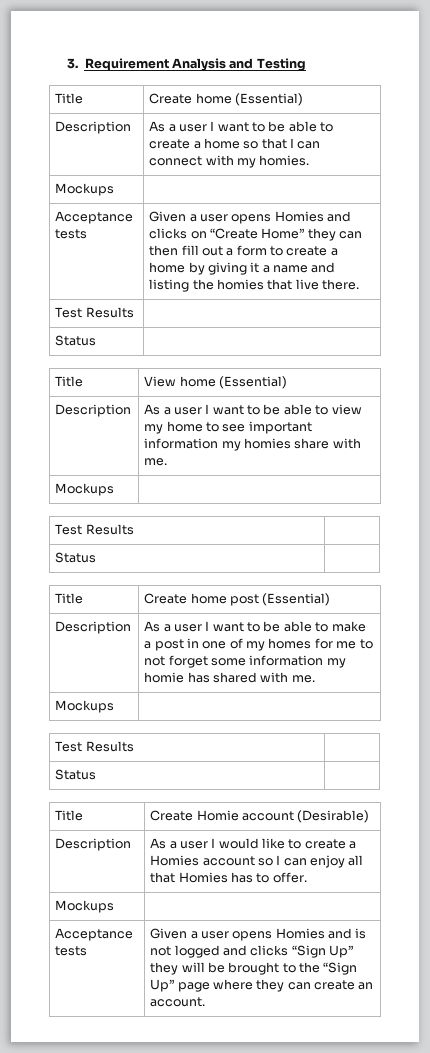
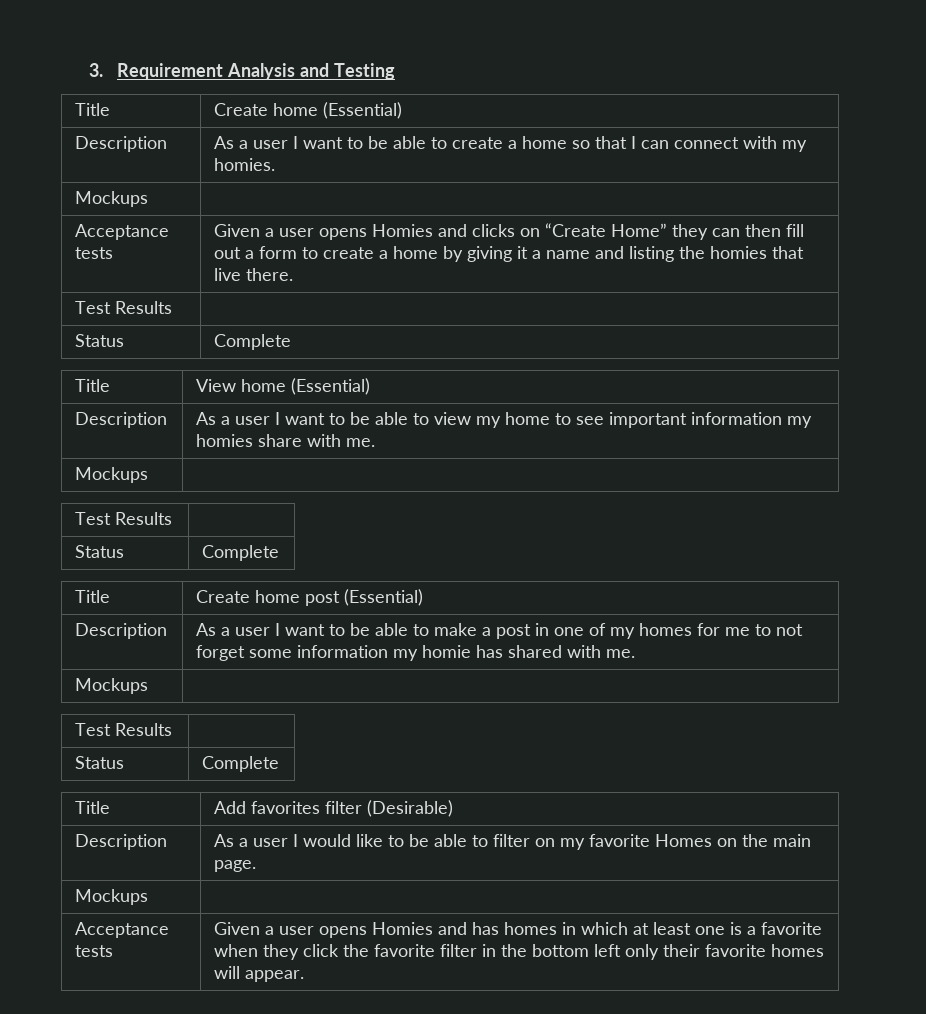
(97, 340) none -> [214,334,292,350] Complete
(97, 557) none -> [202,545,280,561] Complete
[55,810,84,821] [150,810,294,821] // Title | Create Homie account -> [202,756,280,772] [75,801,111,814] [214,801,363,814] Complete // Title | Add favorites filter
[304,839,357,849] [150,855,364,868] [150,872,307,883] [55,900,115,913] [55,928,134,941] [55,946,88,956] [150,928,367,941] [150,945,354,958] [150,962,358,975] [150,979,374,992] [150,997,206,1007] create a Homies account so I can enjoy all that Homies has to offer. // Mockups | // Acceptance tests | Given a user opens Homies and is not logged and clicks “Sign Up” they will be brought to the “Sign Up” page where they can create an account. -> [409,834,812,850] [214,860,257,872] [75,889,149,905] [75,922,170,938] [75,945,114,957] [214,922,823,938] [214,944,825,960] [214,966,305,982] be able to filter on my favorite Homes on the main page. // Mockups | // Acceptance tests | Given a user opens Homies and has homes in which at least one is a favorite when they click the favorite filter in the bottom left only their favorite homes will appear.

